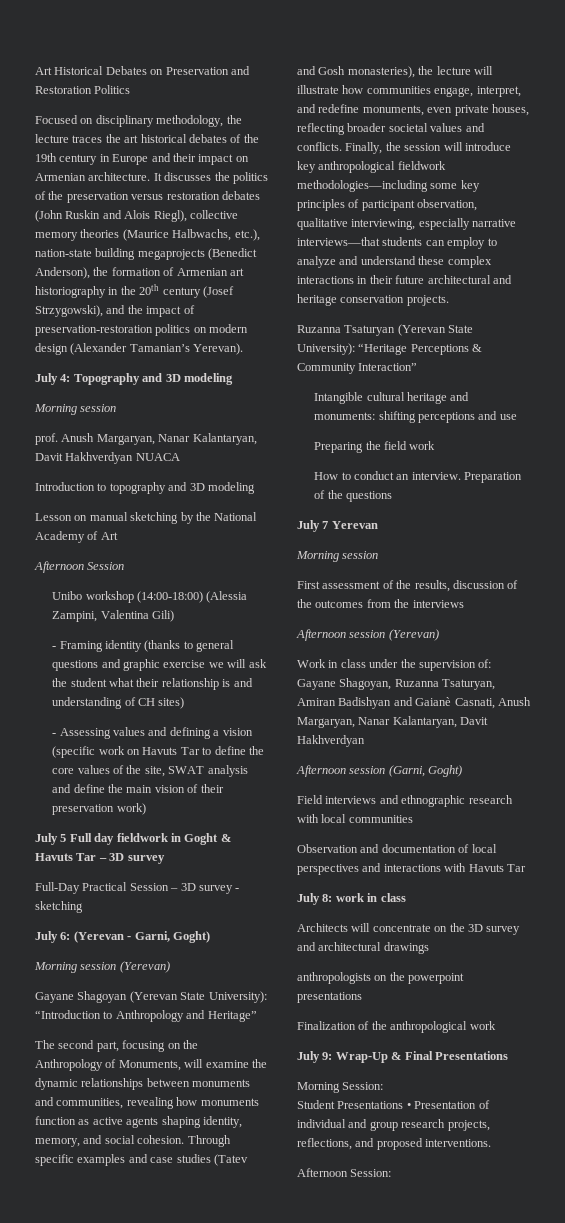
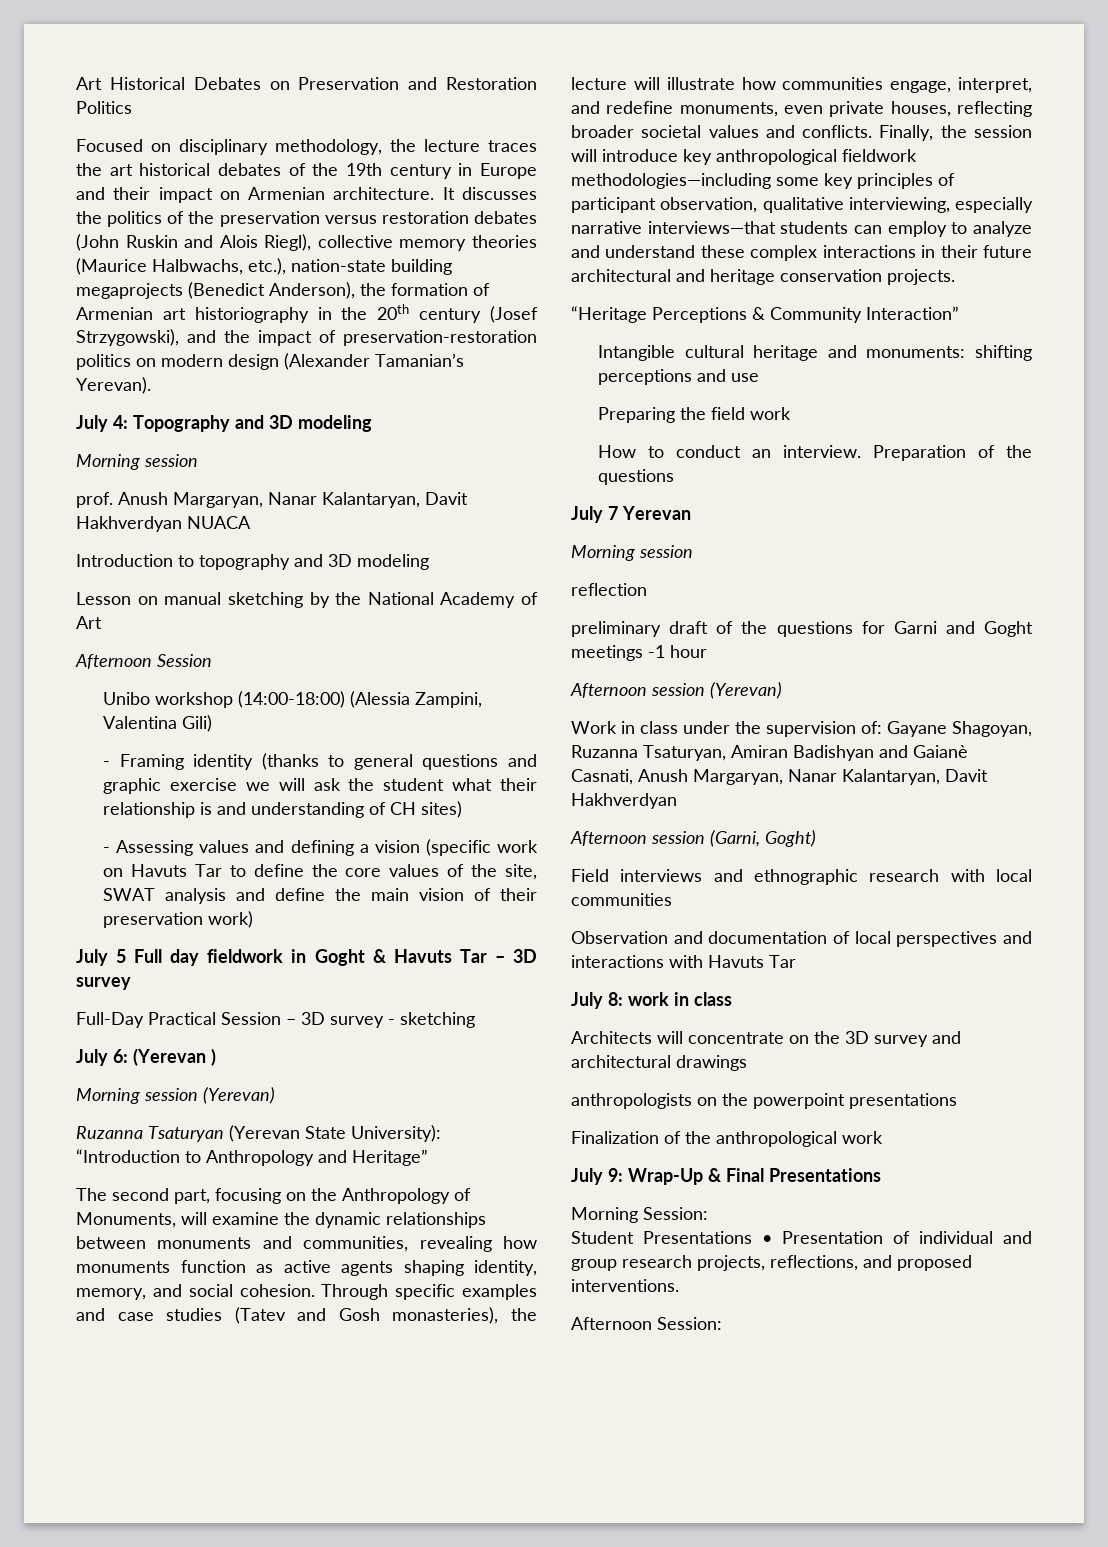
[127,931,210,943] - Garni, Goght) -> [211,1048,216,1066] )
[35,991,128,1003] Gayane Shagoyan -> [76,1126,224,1142] Ruzanna Tsaturyan
[297,324,474,336] [297,343,355,355] Ruzanna Tsaturyan (Yerevan State University): -> (955, 277) none
[297,580,519,592] [297,599,464,608] First assessment of the results, discussion of the outcomes from the interviews -> [571,583,647,596] [571,621,1033,637] [571,645,707,661] reflection // preliminary draft of the questions for Garni and Goght meetings -1 hour

